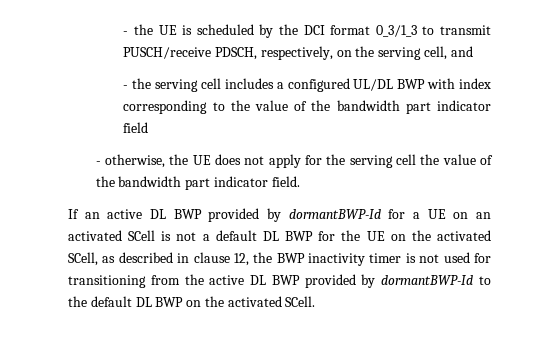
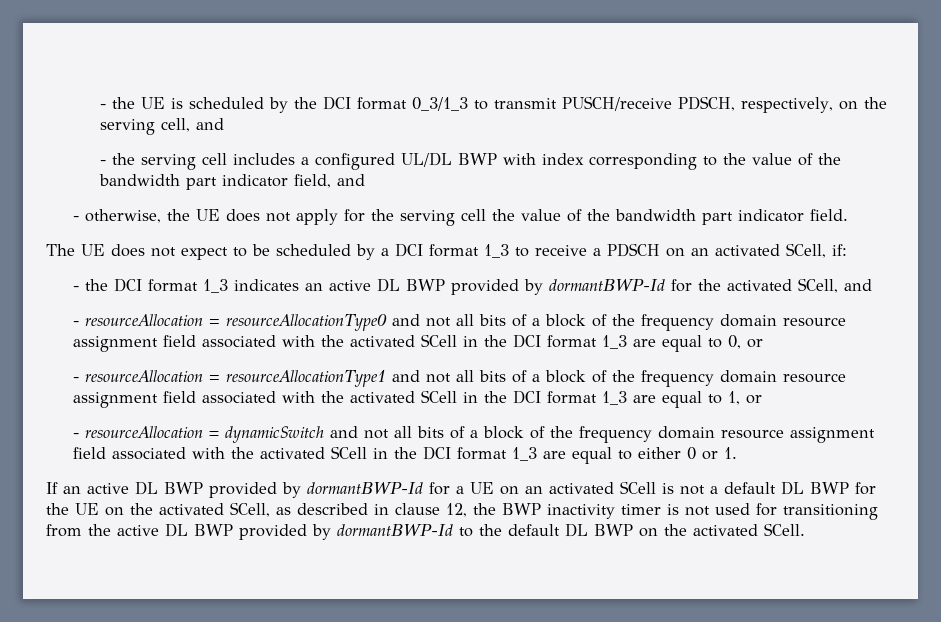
[123,122,149,133] field -> [294,174,366,188] field, and
(300, 181) none -> [46,243,847,260] [73,278,873,295] [73,314,847,331] [73,334,764,352] [73,370,847,387] [73,390,763,408] [73,426,876,443] [73,446,738,464] // The UE does not expect to be scheduled by a DCI format 1_3 to receive a PDSCH on an activated SCell, if: // - the DCI format 1_3 indicates an active DL BWP provided by dormantBWP-Id for the activated SCell, and // - resourceAllocation = resourceAllocationType0 and not all bits of a block of the frequency domain resource assignment field associated with the activated SCell in the DCI format 1_3 are equal to 0, or // - resourceAllocation = resourceAllocationType1 and not all bits of a block of the frequency domain resource assignment field associated with the activated SCell in the DCI format 1_3 are equal to 1, or // - resourceAllocation = dynamicSwitch and not all bits of a block of the frequency domain resource assignment field associated with the activated SCell in the DCI format 1_3 are equal to either 0 or 1.

